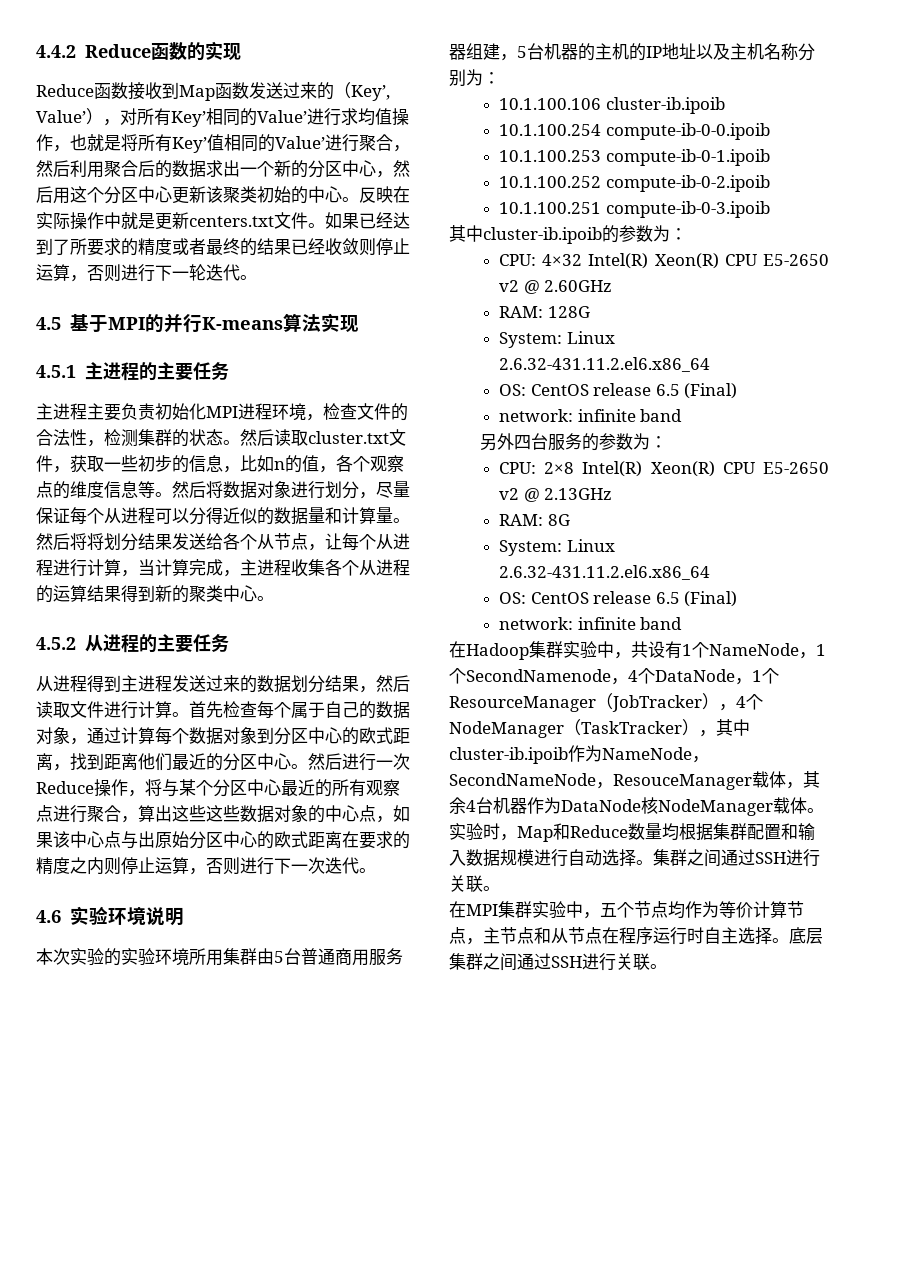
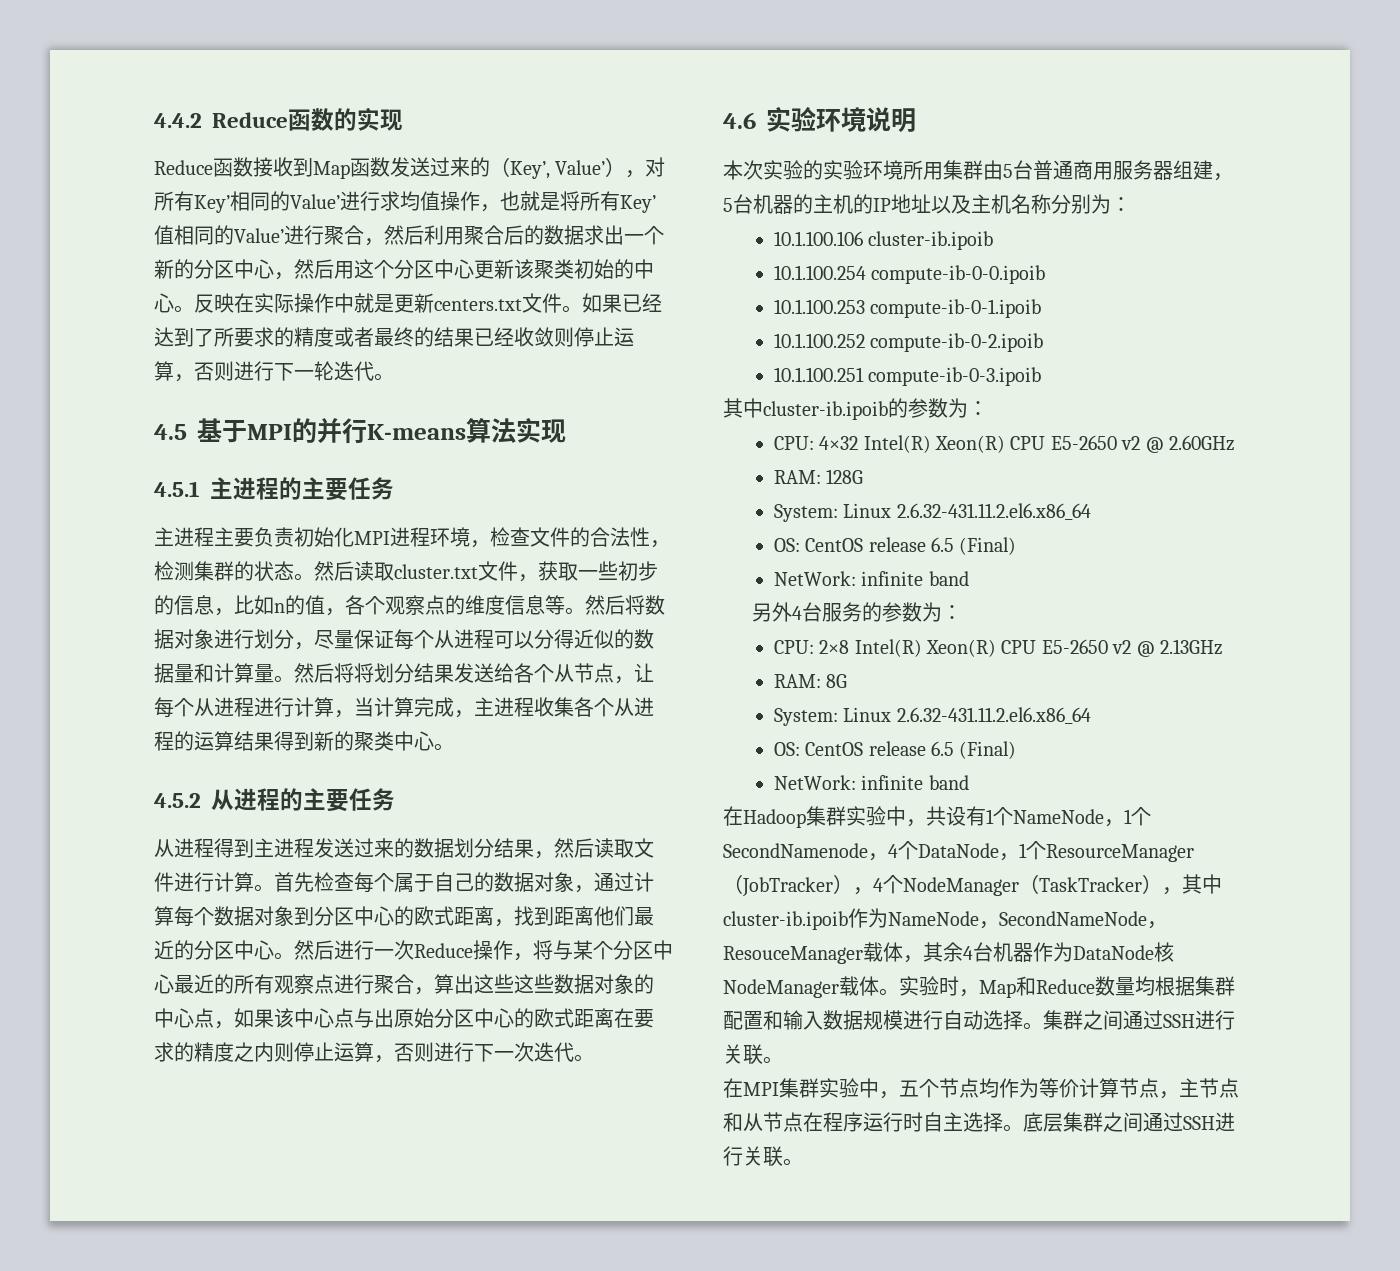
[498,409,573,422] network: -> [773,571,856,586] NetWork:
[514,435,532,450] 四 -> [791,606,802,620] 4
[498,617,573,630] network: -> [773,775,856,790] NetWork:

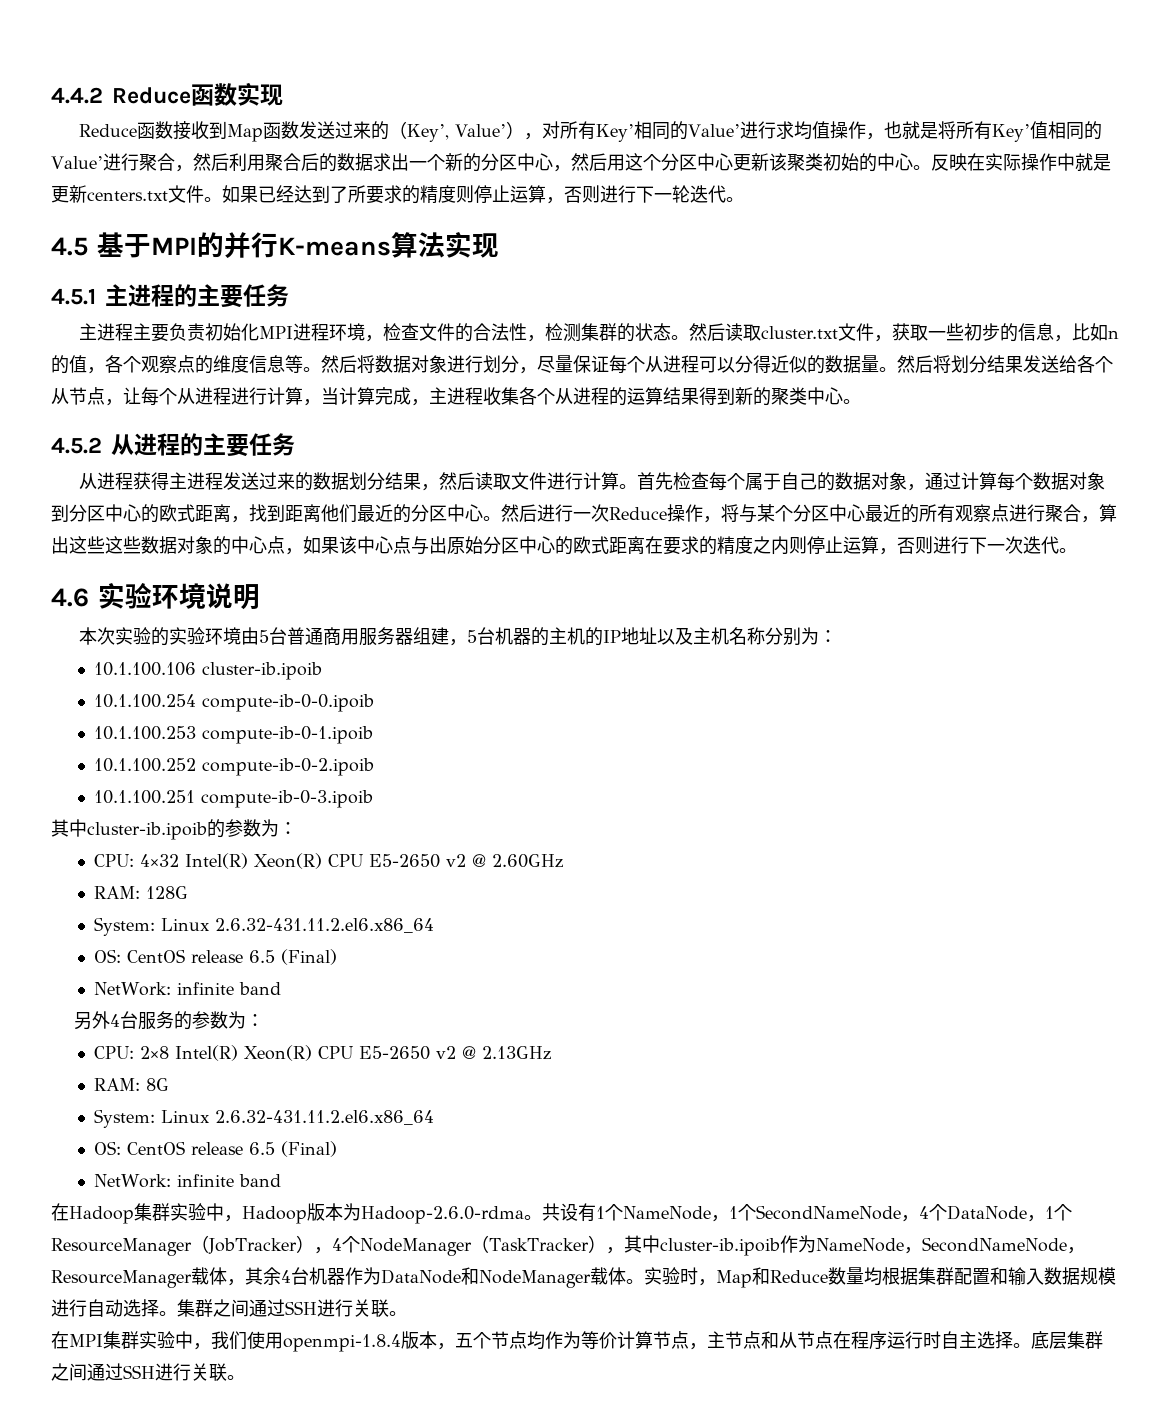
[334,108,357,131] 的 -> (237, 94) none
[334,327,554,347] 或者最终的结果已经收敛 -> (456, 194) none
[194,663,374,683] 和计算量。然后将将 -> [879,355,951,373] 。然后将
[214,838,254,858] 得到 -> [132,472,169,490] 获得
[903,160,983,180] 所用集群 -> (241, 636) none
(926, 823) none -> [242,1203,542,1224] Hadoop版本为Hadoop-2.6.0-rdma。
[723,843,868,858] SecondNamenode -> [756,1205,901,1220] SecondNameNode
[723,946,863,964] ResouceManager -> [51,1270,192,1288] ResourceManager
[1154,942,1174,962] 核 -> [461,1267,479,1285] 和
(899, 1095) none -> [211,1331,455,1352] 我们使用openmpi-1.8.4版本，

